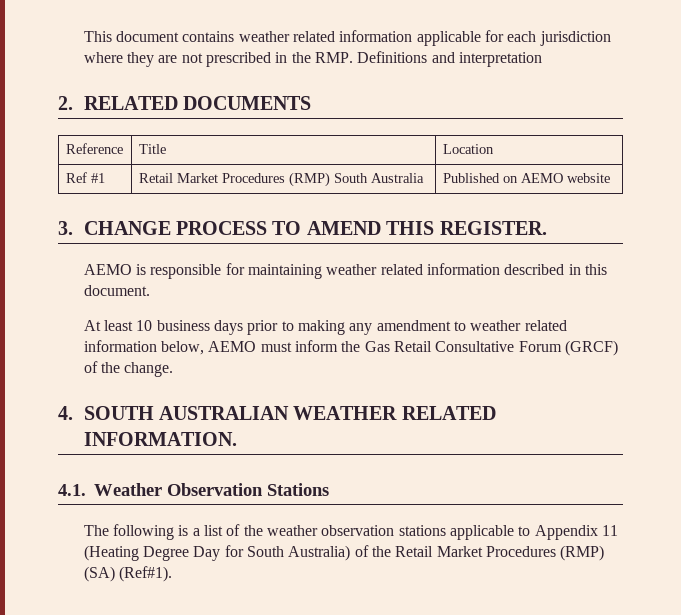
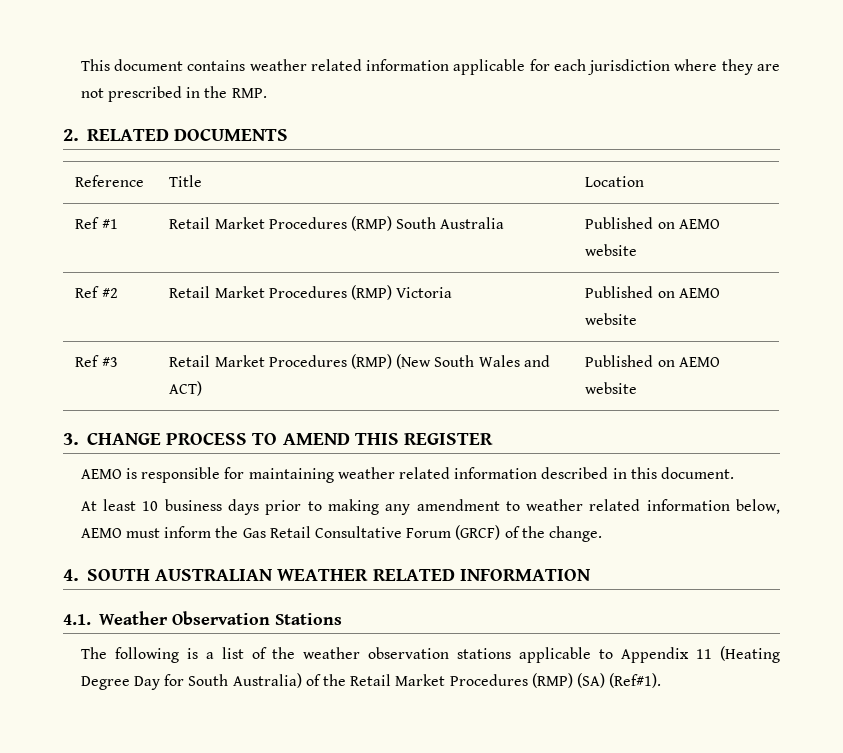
[357,51,542,67] Definitions and interpretation -> (267, 93) none
(610, 178) none -> [75,286,118,298] [169,285,453,300] [585,286,720,298] [585,313,638,325] [75,355,118,367] [169,354,550,369] [169,381,203,396] [585,355,720,367] [585,382,638,394] // Ref #2 | Retail Market Procedures (RMP) Victoria | Published on AEMO website // Ref #3 | Retail Market Procedures (RMP) (New South Wales and ACT) | Published on AEMO website
[439,221,547,235] REGISTER. -> [404,433,494,445] REGISTER
[83,432,237,446] INFORMATION. -> [459,569,590,581] INFORMATION

